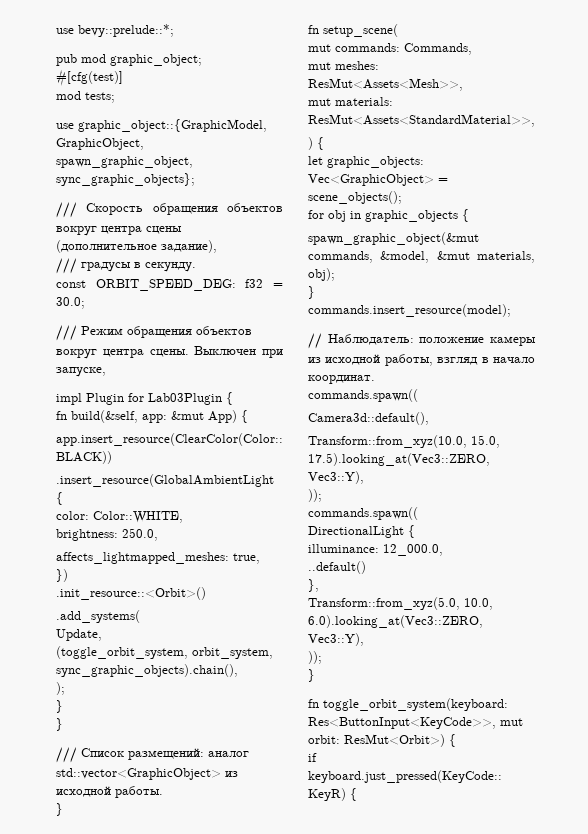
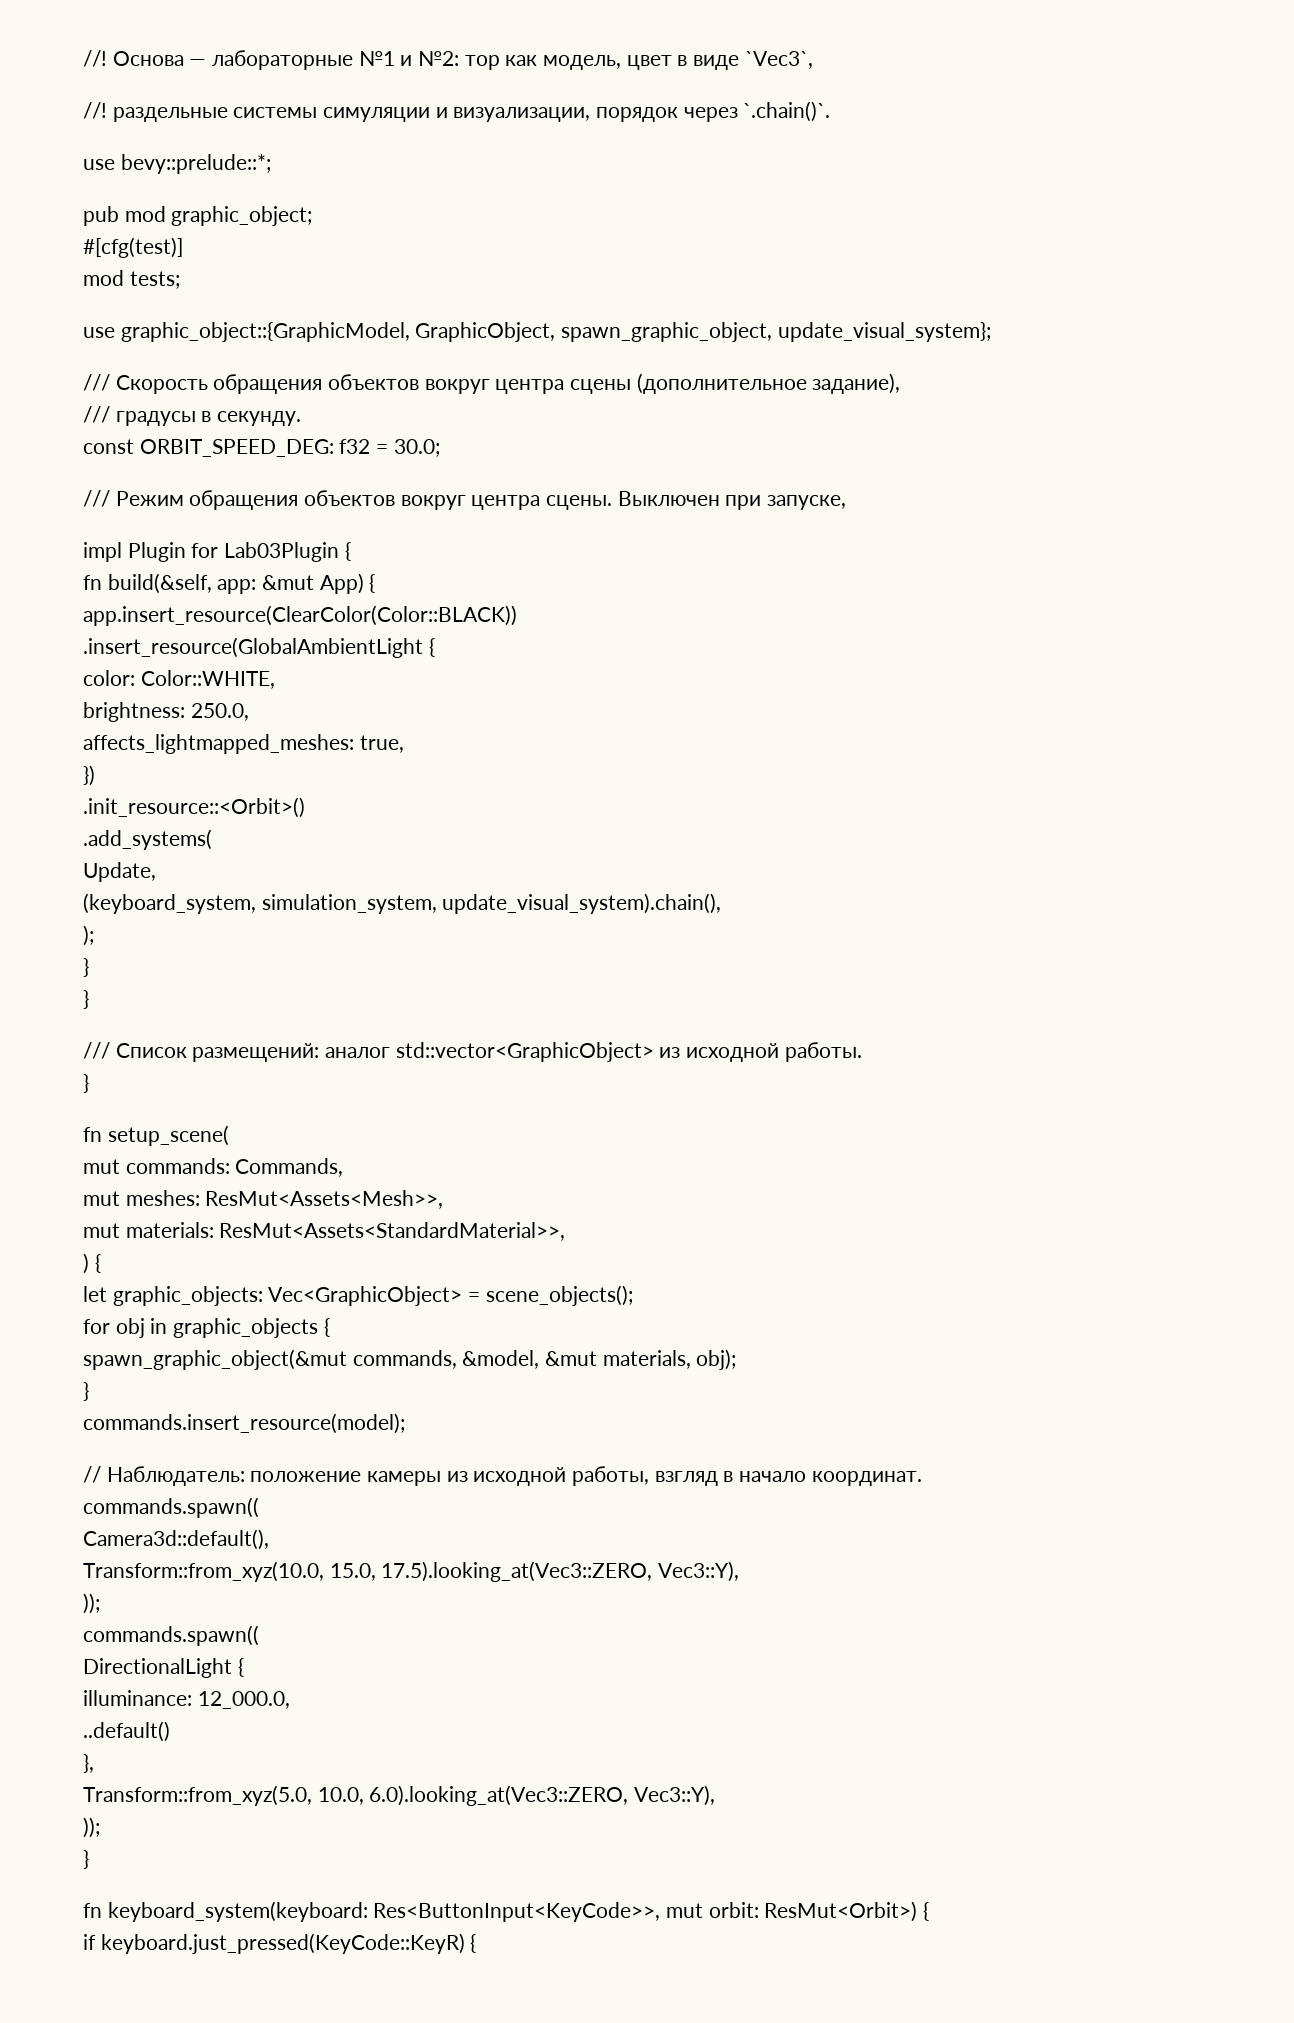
(56, 31) none -> [83,50,813,70] [83,101,831,122] //! Основа — лабораторные №1 и №2: тор как модель, цвет в виде `Vec3`, // //! раздельные системы симуляции и визуализации, порядок через `.chain()`. //
[56,173,195,186] sync_graphic_objects}; -> [777,322,991,342] update_visual_system};
[56,646,273,659] [56,664,238,677] (toggle_orbit_system, orbit_system, sync_graphic_objects).chain(), -> [83,893,722,914] (keyboard_system, simulation_system, update_visual_system).chain(),
[323,698,508,711] toggle_orbit_system(keyboard: -> [107,1901,368,1922] keyboard_system(keyboard:

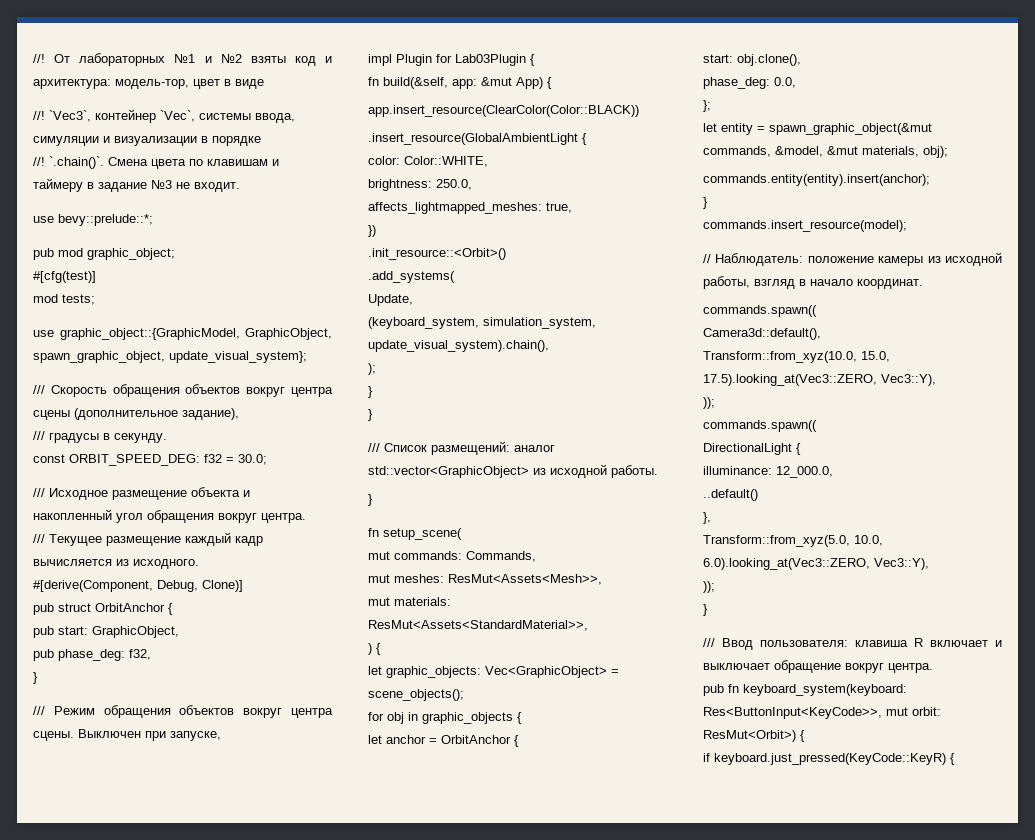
[83,50,622,70] //! Основа — лабораторные №1 и №2: тор как модель, -> [33,53,332,66] [33,79,189,89] //! От лабораторных №1 и №2 взяты код и архитектура: модель-тор,
[744,51,813,69] [83,101,831,122] `Vec3`, // //! раздельные системы симуляции и визуализации, порядок через `.chain()`. -> [33,109,295,123] [33,136,261,146] [33,156,279,169] [33,178,240,192] // //! `Vec3`, контейнер `Vec`, системы ввода, симуляции и визуализации в порядке // //! `.chain()`. Смена цвета по клавишам и таймеру в задание №3 не входит.
(440, 448) none -> [33,487,250,500] [33,509,306,523] [33,532,263,546] [33,559,199,569] [33,580,243,592] [33,603,173,615] [33,626,179,638] [33,649,151,661] [33,672,38,684] // /// Исходное размещение объекта и накопленный угол обращения вокруг центра. // /// Текущее размещение каждый кадр вычисляется из исходного. // #[derive(Component, Debug, Clone)] // pub struct OrbitAnchor { // pub start: GraphicObject, // pub phase_deg: f32, // }
(330, 1327) none -> [368,735,519,747] [703,54,801,66] [703,77,796,89] [703,100,711,112] [703,123,765,135] let anchor = OrbitAnchor { // start: obj.clone(), // phase_deg: 0.0, // }; // let entity =
(737, 1359) none -> [703,174,930,186] // commands.entity(entity).insert(anchor);
(89, 1859) none -> [703,638,1002,650] [703,660,933,673] [703,684,724,696] /// Ввод пользователя: клавиша R включает и выключает обращение вокруг центра. // pub

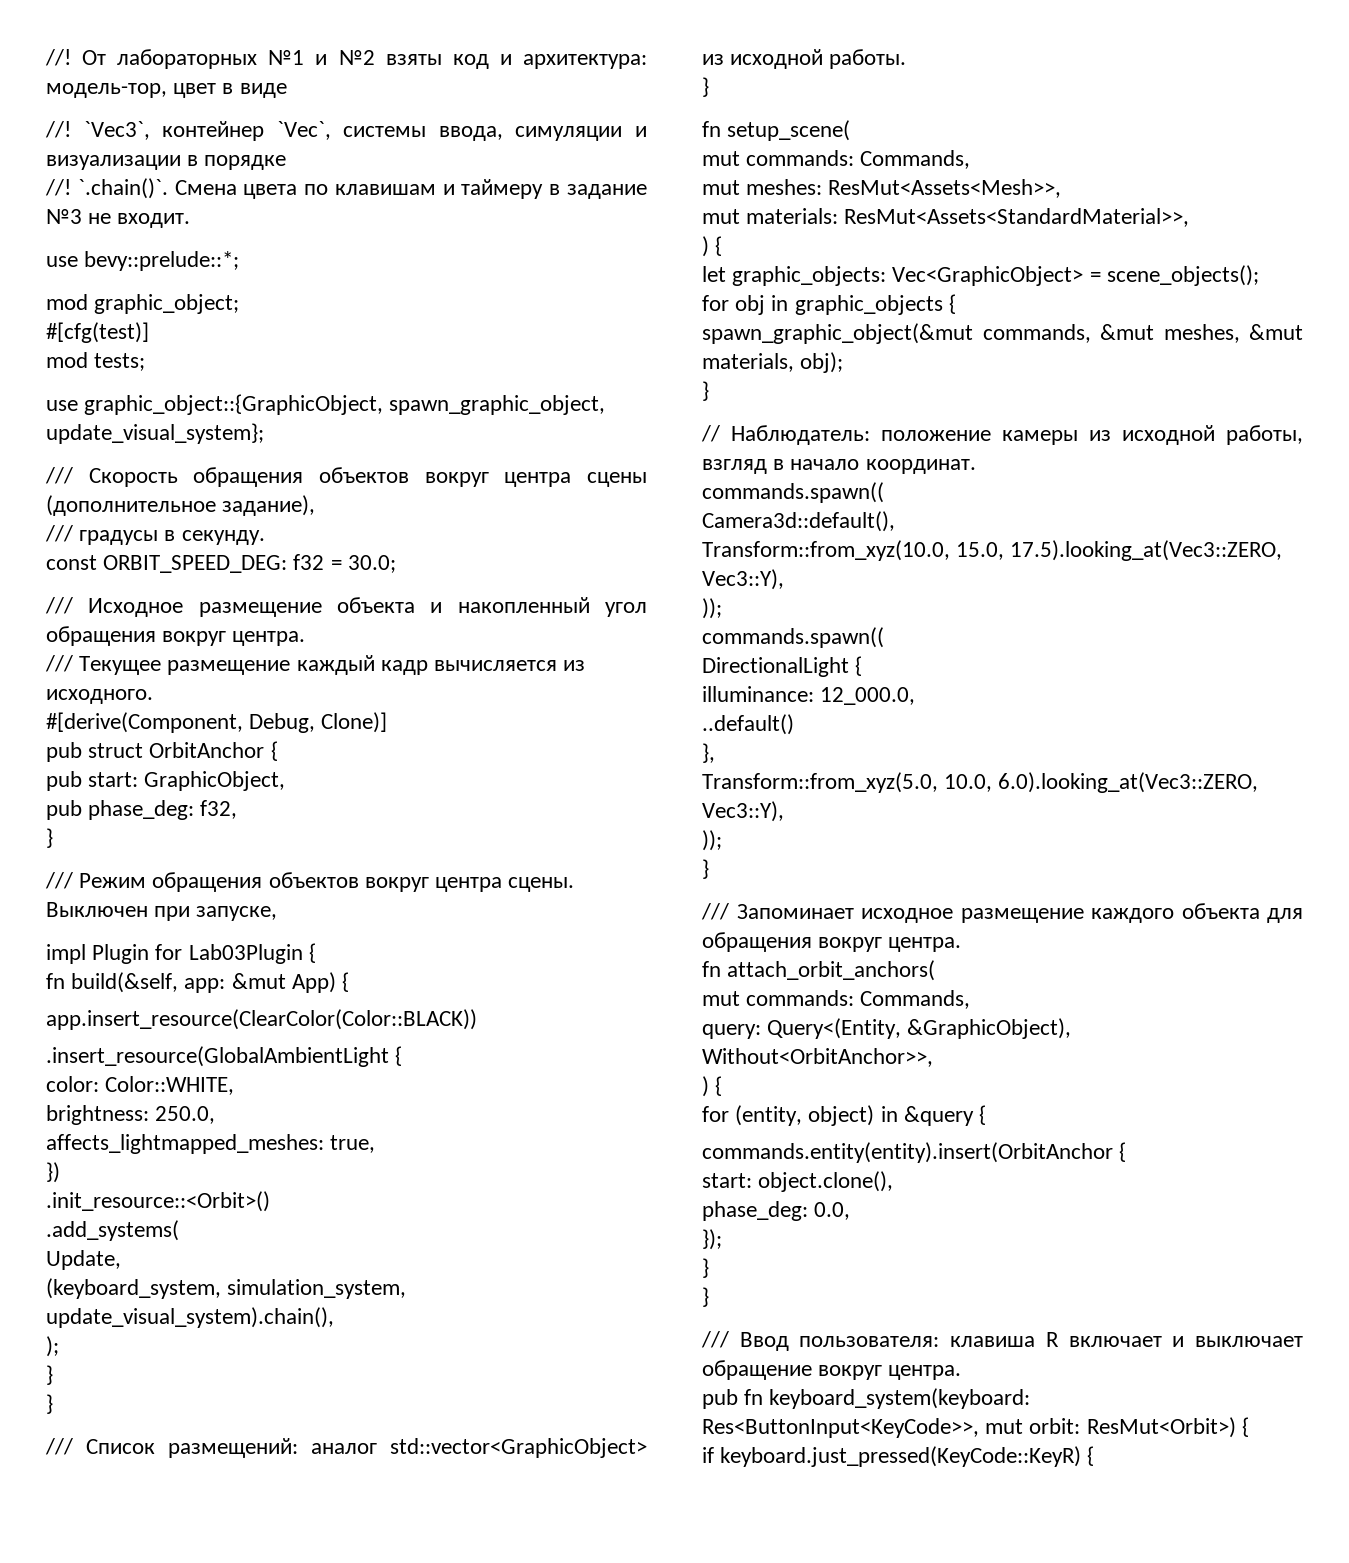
[33,248,54,260] pub -> (240, 261) none
[59,328,332,340] graphic_object::{GraphicModel, GraphicObject, -> [84,394,384,415] graphic_object::{GraphicObject,
[368,735,519,747] [703,54,801,66] [703,77,796,89] [703,100,711,112] [703,123,932,135] [703,146,823,157] let anchor = OrbitAnchor { // start: obj.clone(), // phase_deg: 0.0, // }; // let entity = spawn_graphic_object(&mut commands, &model, -> [702,323,1240,344] spawn_graphic_object(&mut commands, &mut meshes,
[703,174,930,186] [703,197,708,209] [703,220,907,232] // commands.entity(entity).insert(anchor); // } // commands.insert_resource(model); -> [702,381,709,401] // }
(708, 610) none -> [701,903,1303,923] [702,932,962,952] [702,960,936,981] [702,990,971,1009] [702,1018,1072,1039] [702,1048,933,1067] [702,1076,723,1097] [702,1105,987,1126] [702,1142,1127,1163] [702,1171,894,1192] [702,1201,851,1221] [702,1229,722,1250] [702,1258,709,1278] [702,1287,709,1307] // /// Запоминает исходное размещение каждого объекта для обращения вокруг центра. // fn attach_orbit_anchors( // mut commands: Commands, // query: Query<(Entity, &GraphicObject), Without<OrbitAnchor>>, // ) { // for (entity, object) in &query { // commands.entity(entity).insert(OrbitAnchor { // start: object.clone(), // phase_deg: 0.0, // }); // } // }

